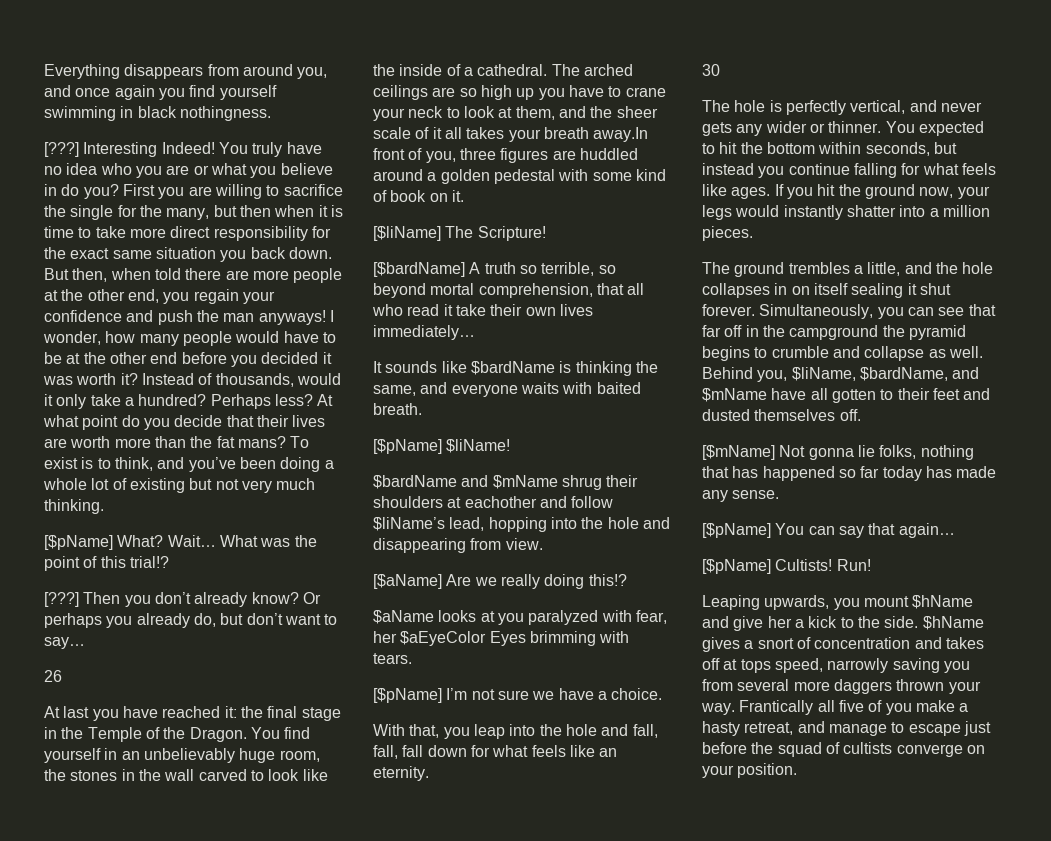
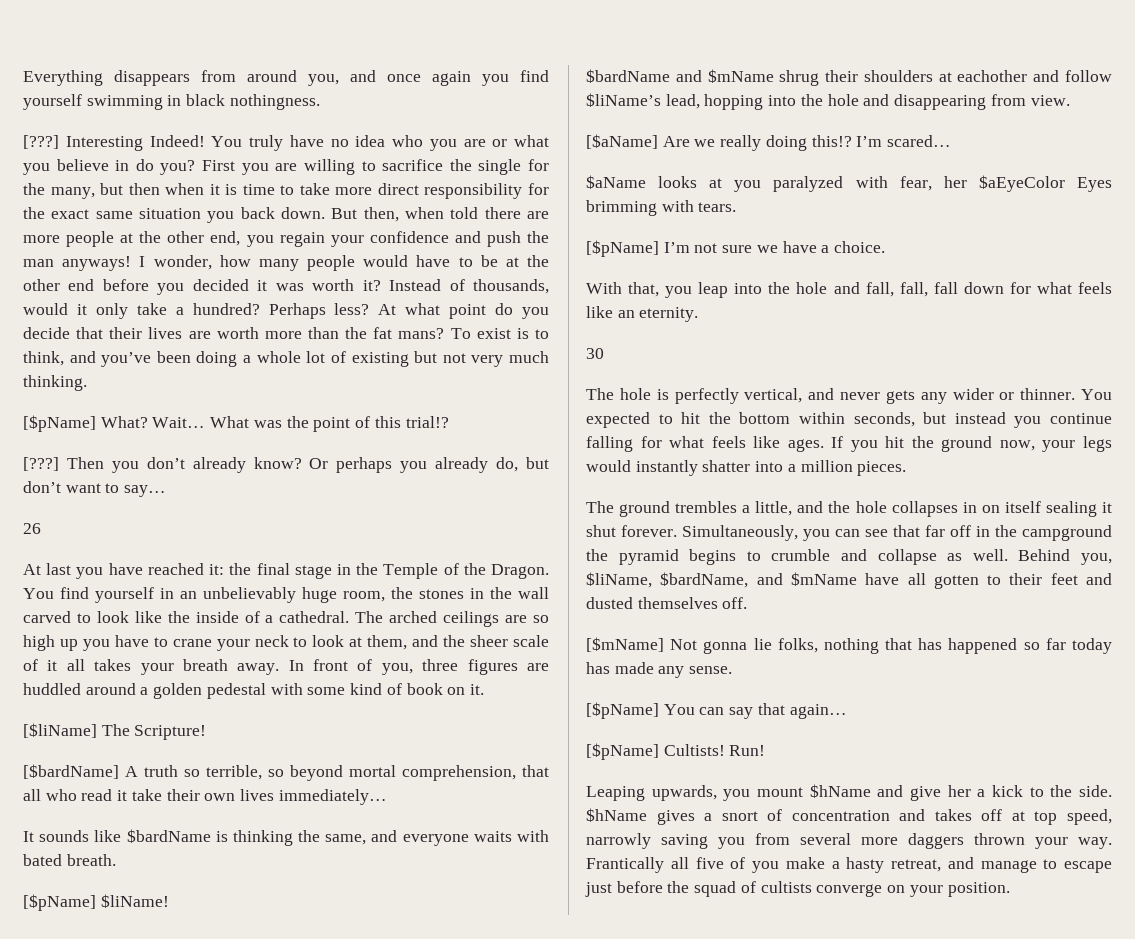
[593,127,649,142] away.In -> [237,660,304,675] away. In
[596,382,641,394] baited -> [23,854,62,866] bated
(627, 580) none -> [856,135,952,147] I’m scared…
[740,659,771,673] tops -> [1034,811,1058,825] top

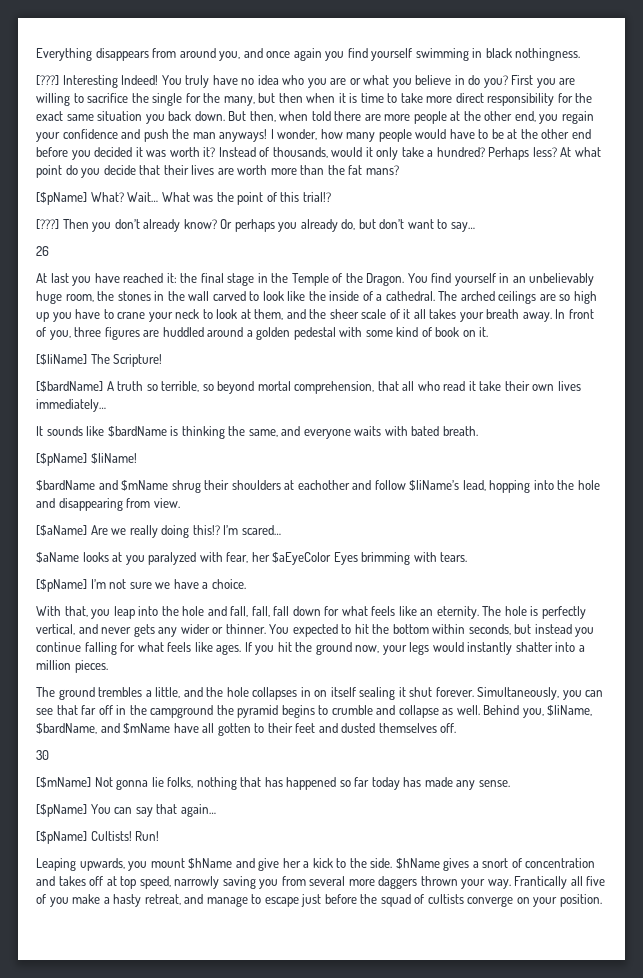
[450,328,550,339] [23,351,549,367] [23,375,87,391] To exist is to think, and you’ve been doing a whole lot of existing but not very much thinking. -> (399, 170) none
[586,348,604,359] // 30 // -> (479, 612) none
(748, 603) none -> [36,750,49,760] // 30

